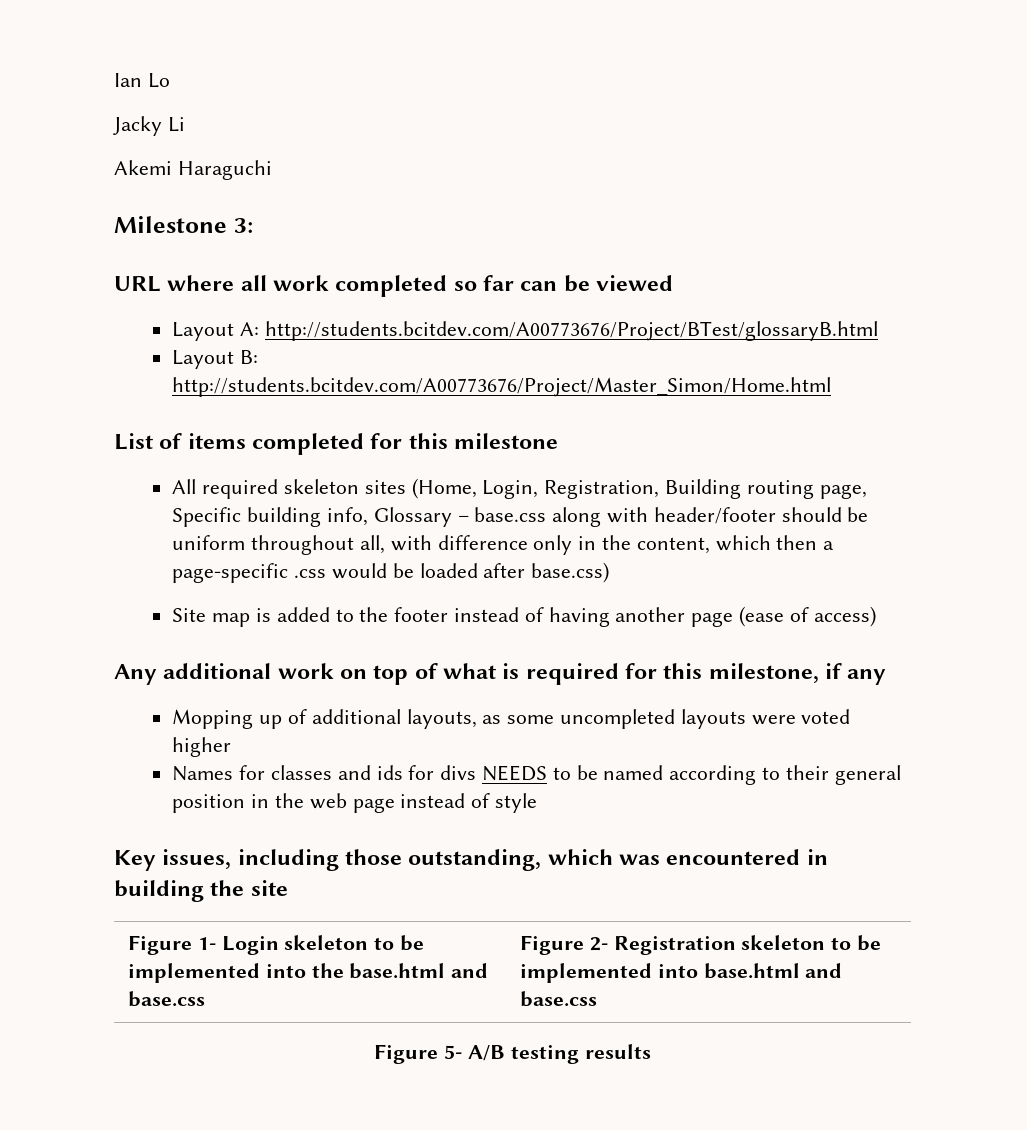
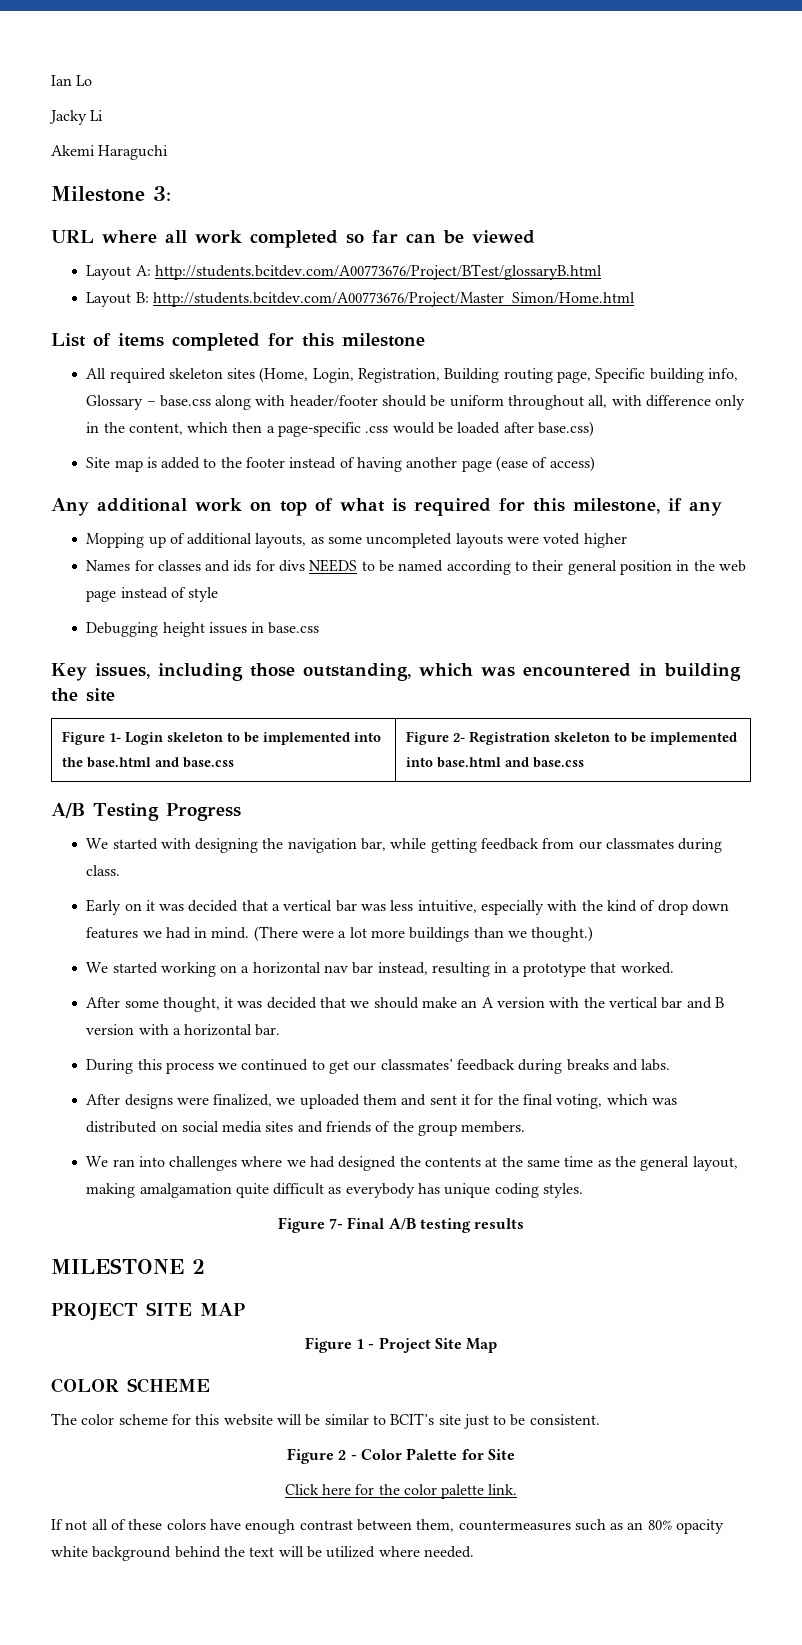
(537, 803) none -> [86,622,320,637] // Debugging height issues in base.css
[374,1044,463,1064] // Figure 5- -> [51,803,241,821] [86,838,723,853] [86,865,121,876] [86,899,729,915] [86,926,594,942] [86,962,674,977] [86,997,724,1012] [86,1024,281,1036] [86,1059,671,1074] [86,1094,678,1109] [86,1121,526,1136] [86,1156,738,1171] [86,1183,584,1198] [277,1217,385,1233] // A/B Testing Progress // We started with designing the navigation bar, while getting feedback from our classmates during class. // Early on it was decided that a vertical bar was less intuitive, especially with the kind of drop down features we had in mind. (There were a lot more buildings than we thought.) // We started working on a horizontal nav bar instead, resulting in a prototype that worked. // After some thought, it was decided that we should make an A version with the vertical bar and B version with a horizontal bar. // During this process we continued to get our classmates’ feedback during breaks and labs. // After designs were finalized, we uploaded them and sent it for the final voting, which was distributed on social media sites and friends of the group members. // We ran into challenges where we had designed the contents at the same time as the general layout, making amalgamation quite difficult as everybody has unique coding styles. // Figure 7- Final
(651, 1051) none -> [51,1258,205,1274] [51,1302,245,1321] [304,1337,498,1353] [51,1378,210,1393] [51,1413,600,1429] [287,1448,515,1464] [284,1484,518,1499] [51,1519,725,1534] [51,1546,474,1561] // MILESTONE 2 // PROJECT SITE MAP // Figure 1 - Project Site Map // COLOR SCHEME // The color scheme for this website will be similar to BCIT’s site just to be consistent. // Figure 2 - Color Palette for Site // Click here for the color palette link. // If not all of these colors have enough contrast between them, countermeasures such as an 80% opacity white background behind the text will be utilized where needed.

